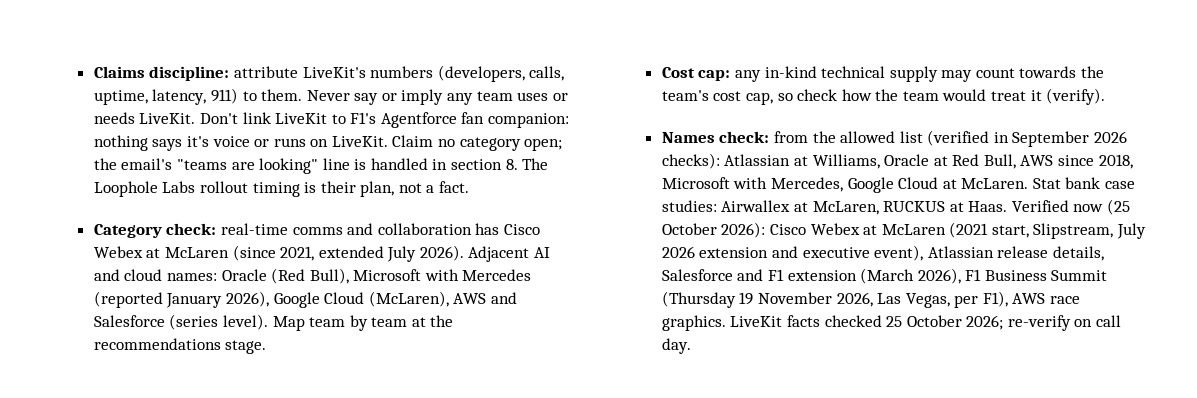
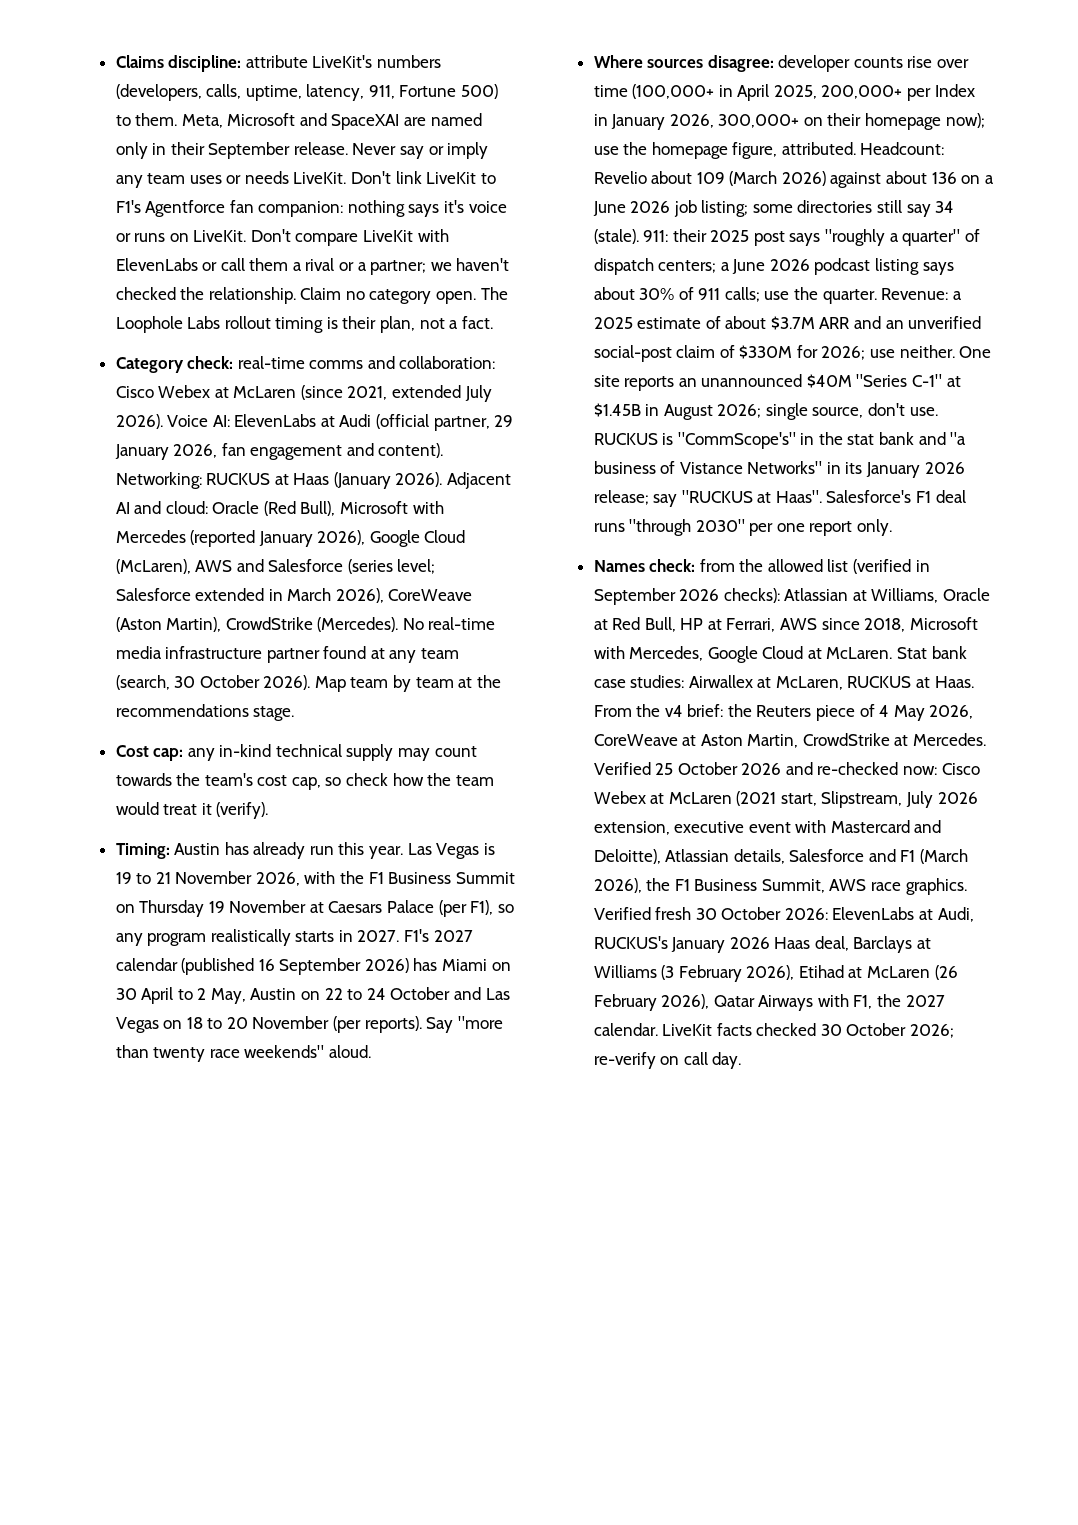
[210,88,303,104] 911) to them. -> [368,84,499,99] [115,113,482,130] [115,142,348,159] 911, Fortune 500) to them. Meta, Microsoft and SpaceXAI are named only in their September release.
[392,135,563,151] [93,158,518,174] Claim no category open; the email's "teams are looking" line is handled in section 8. -> [250,229,449,246] [115,258,510,275] [115,287,477,304] Don't compare LiveKit with ElevenLabs or call them a rival or a partner; we haven't checked the relationship. Claim no category open.
[377,223,500,235] collaboration has -> [399,356,496,369] collaboration:
(464, 253) none -> [167,414,514,431] [114,443,444,460] [115,472,443,489] Voice AI: ElevenLabs at Audi (official partner, 29 January 2026, fan engagement and content). Networking: RUCKUS at Haas (January 2026).
[124,269,217,281] cloud names: -> [165,501,208,514] cloud:
[222,314,268,330] level). -> [397,559,436,574] [115,588,473,603] [115,617,496,632] [115,646,460,663] [115,675,311,690] level; Salesforce extended in March 2026), CoreWeave (Aston Martin), CrowdStrike (Mercedes). No real-time media infrastructure partner found at any team (search, 30 October 2026).
(1106, 96) none -> [115,842,495,859] [115,871,515,886] [115,900,514,917] [115,929,473,946] [115,958,511,975] [115,987,510,1004] [115,1016,503,1033] [115,1045,371,1062] [593,55,970,72] [593,84,975,101] [593,113,985,130] [593,142,945,159] [593,171,994,188] [592,200,955,217] [593,229,980,246] [593,258,954,275] [593,287,962,304] [593,316,982,330] [593,345,992,362] [593,374,961,391] [593,403,938,420] [593,432,967,449] [593,461,965,478] [593,490,966,507] [593,519,893,536] // Timing: Austin has already run this year. Las Vegas is 19 to 21 November 2026, with the F1 Business Summit on Thursday 19 November at Caesars Palace (per F1), so any program realistically starts in 2027. F1's 2027 calendar (published 16 September 2026) has Miami on 30 April to 2 May, Austin on 22 to 24 October and Las Vegas on 18 to 20 November (per reports). Say "more than twenty race weekends" aloud. // Where sources disagree: developer counts rise over time (100,000+ in April 2025, 200,000+ per Index in January 2026, 300,000+ on their homepage now); use the homepage figure, attributed. Headcount: Revelio about 109 (March 2026) against about 136 on a June 2026 job listing; some directories still say 34 (stale). 911: their 2025 post says "roughly a quarter" of dispatch centers; a June 2026 podcast listing says about 30% of 911 calls; use the quarter. Revenue: a 2025 estimate of about $3.7M ARR and an unverified social-post claim of $330M for 2026; use neither. One site reports an unannounced $40M "Series C-1" at $1.45B in August 2026; single source, don't use. RUCKUS is "CommScope's" in the stat bank and "a business of Vistance Networks" in its January 2026 release; say "RUCKUS at Haas". Salesforce's F1 deal runs "through 2030" per one report only.
(1016, 161) none -> [680,618,776,632] HP at Ferrari,
[1011,199,1131,215] [661,222,766,238] Verified now (25 October 2026): -> [593,704,974,721] [593,733,987,748] [593,762,938,775] From the v4 brief: the Reuters piece of 4 May 2026, CoreWeave at Aston Martin, CrowdStrike at Mercedes. Verified 25 October 2026 and re-checked now:
[699,245,1049,261] extension and executive event), Atlassian release -> [593,820,942,835] [593,849,730,864] extension, executive event with Mastercard and Deloitte), Atlassian
[787,270,857,281] extension -> (916, 856) none
[965,269,1108,281] [661,291,1081,308] [661,315,726,331] F1 Business Summit (Thursday 19 November 2026, Las Vegas, per F1), AWS race graphics. -> [646,878,967,895] [593,907,974,922] [593,936,932,953] [593,965,958,982] [593,994,945,1011] [593,1023,658,1036] the F1 Business Summit, AWS race graphics. Verified fresh 30 October 2026: ElevenLabs at Audi, RUCKUS's January 2026 Haas deal, Barclays at Williams (3 February 2026), Etihad at McLaren (26 February 2026), Qatar Airways with F1, the 2027 calendar.
[886,316,903,327] 25 -> [820,1024,842,1036] 30

